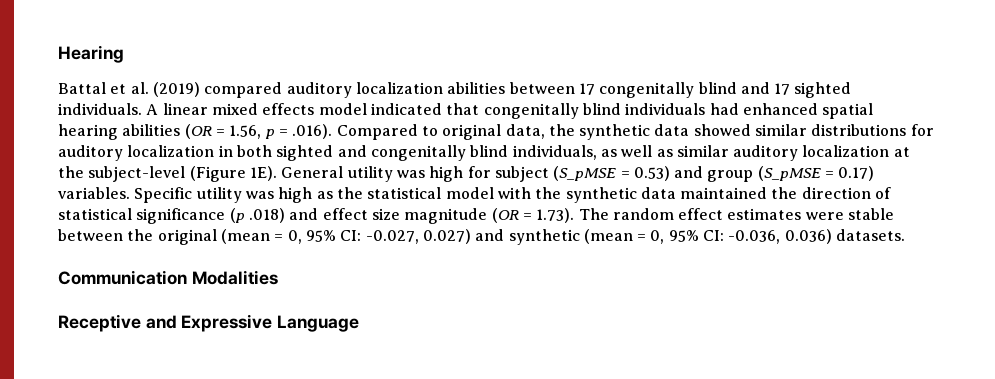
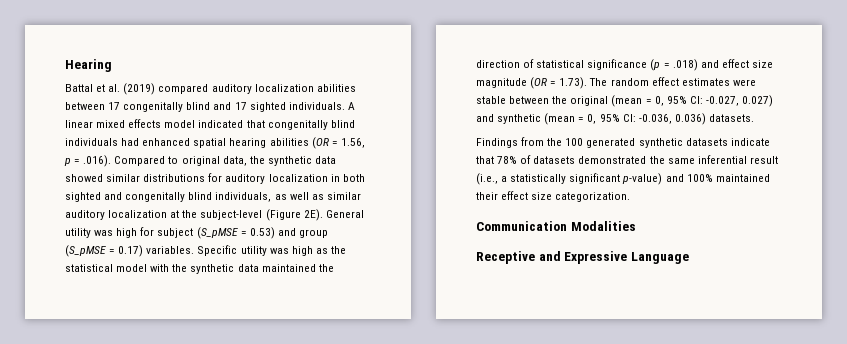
[249,166,277,181] 1E). -> [303,209,323,221] 2E).
(245, 215) none -> [663,63,670,68] =
(906, 235) none -> [476,137,770,148] [476,155,778,164] [476,173,770,185] [476,191,631,202] // Findings from the 100 generated synthetic datasets indicate that 78% of datasets demonstrated the same inferential result (i.e., a statistically significant p-value) and 100% maintained their effect size categorization.

